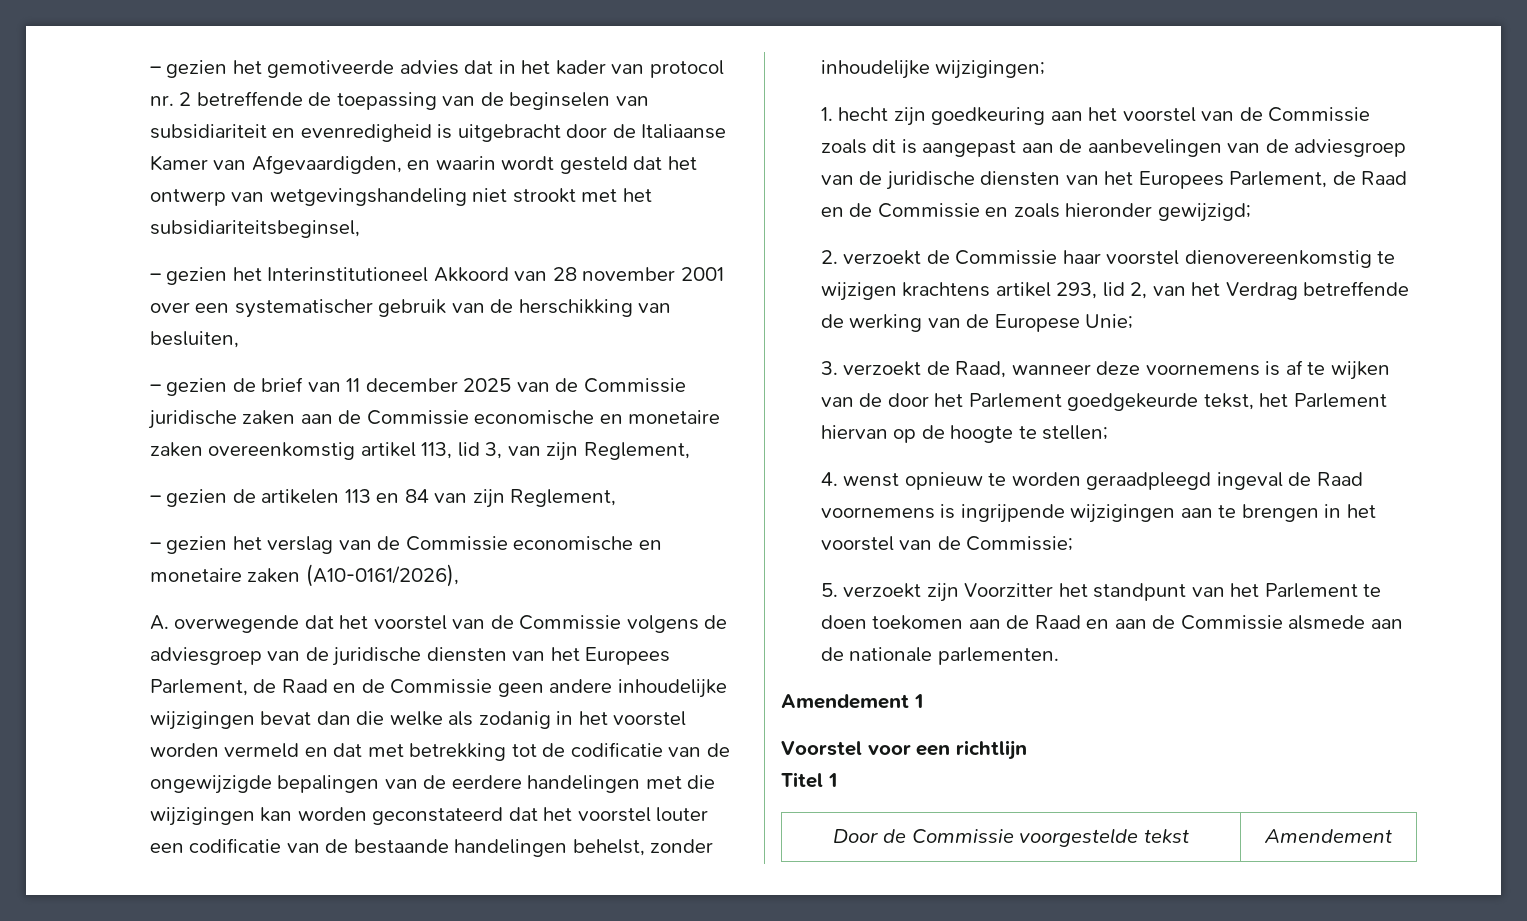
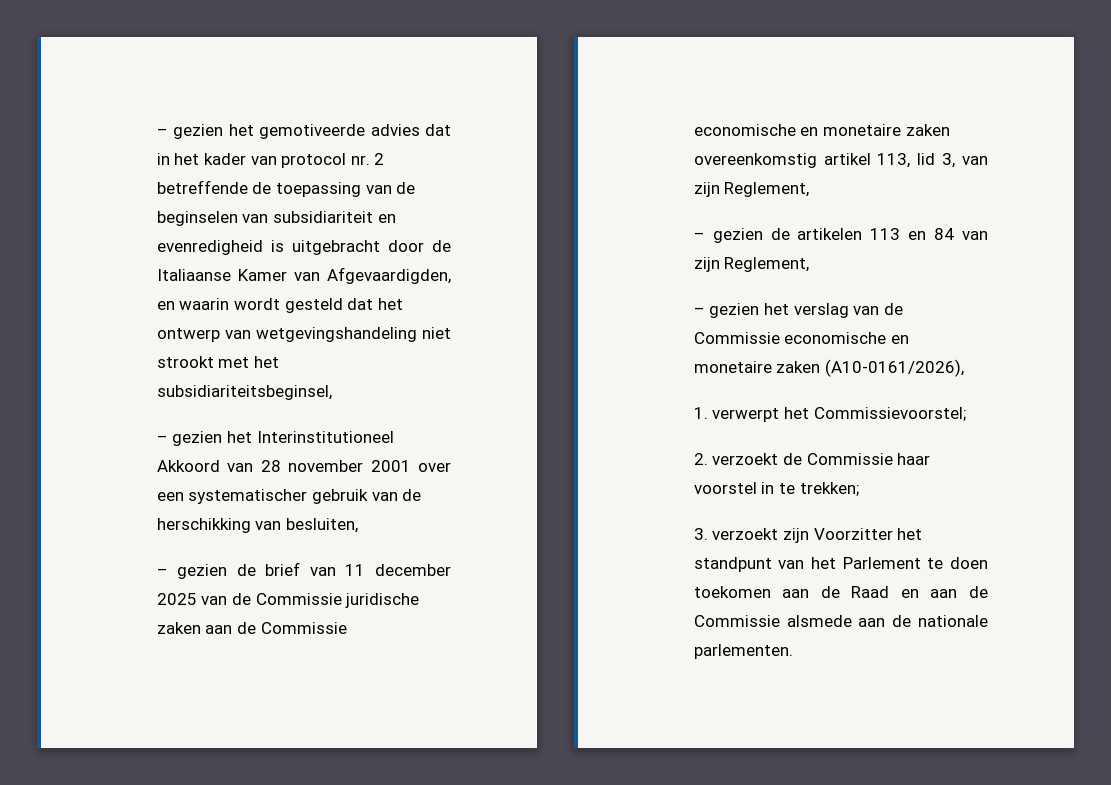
[149,615,728,633] [149,647,671,666] [149,679,727,698] [149,711,687,730] [149,742,730,761] [149,775,716,794] [149,807,709,826] [149,838,714,857] [820,60,1046,79] [820,107,1371,126] [820,139,1407,157] [820,171,1408,190] [820,203,1251,222] A. overwegende dat het voorstel van de Commissie volgens de adviesgroep van de juridische diensten van het Europees Parlement, de Raad en de Commissie geen andere inhoudelijke wijzigingen bevat dan die welke als zodanig in het voorstel worden vermeld en dat met betrekking tot de codificatie van de ongewijzigde bepalingen van de eerdere handelingen met die wijzigingen kan worden geconstateerd dat het voorstel louter een codificatie van de bestaande handelingen behelst, zonder inhoudelijke wijzigingen; // 1. hecht zijn goedkeuring aan het voorstel van de Commissie zoals dit is aangepast aan de aanbevelingen van de adviesgroep van de juridische diensten van het Europees Parlement, de Raad en de Commissie en zoals hieronder gewijzigd; -> [693,407,966,422] 1. verwerpt het Commissievoorstel;
[1184,250,1396,268] [820,281,1410,301] [820,314,1134,332] [820,360,1390,380] [820,393,1387,411] [820,425,1109,443] [820,472,1363,490] [820,504,1376,523] [820,536,1074,551] [820,583,838,597] dienovereenkomstig te wijzigen krachtens artikel 293, lid 2, van het Verdrag betreffende de werking van de Europese Unie; // 3. verzoekt de Raad, wanneer deze voornemens is af te wijken van de door het Parlement goedgekeurde tekst, het Parlement hiervan op de hoogte te stellen; // 4. wenst opnieuw te worden geraadpleegd ingeval de Raad voornemens is ingrijpende wijzigingen aan te brengen in het voorstel van de Commissie; // 5. -> [761,482,859,496] [693,528,708,540] in te trekken; // 3.
[781,694,923,709] [781,740,1027,760] [781,772,837,788] [833,828,1189,847] [1264,829,1392,843] // Amendement 1 // Voorstel voor een richtlijn // Titel 1 // Door de Commissie voorgestelde tekst | Amendement -> (793, 651) none

